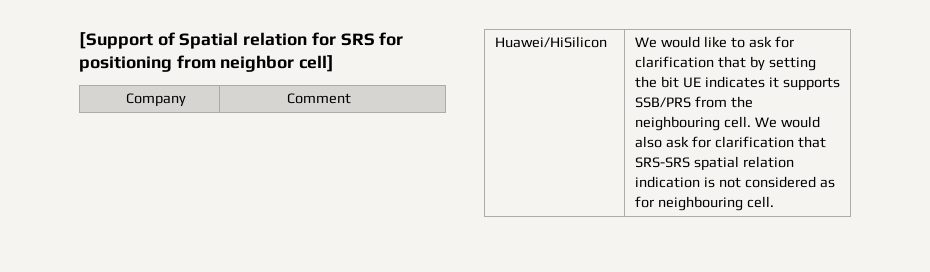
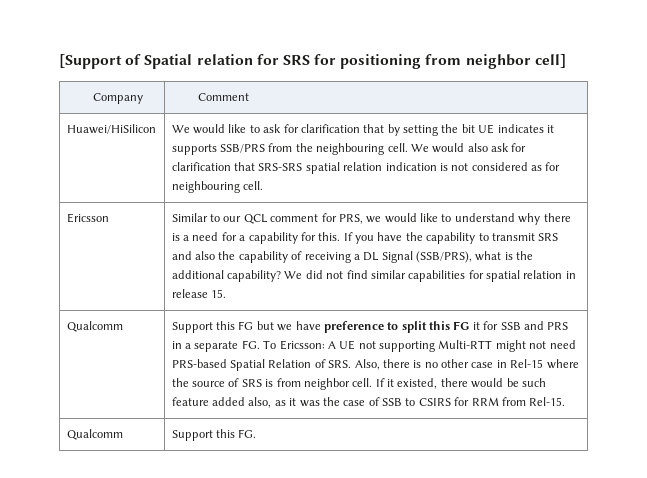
(774, 202) none -> [66,213,109,223] [171,213,571,225] [171,232,559,244] [171,251,534,263] [171,270,576,282] [171,289,227,298] [66,321,123,332] [171,321,569,333] [171,340,576,352] [171,359,579,371] [171,378,546,390] [171,397,566,408] [66,429,123,440] [171,429,257,441] // Ericsson | Similar to our QCL comment for PRS, we would like to understand why there is a need for a capability for this. If you have the capability to transmit SRS and also the capability of receiving a DL Signal (SSB/PRS), what is the additional capability? We did not find similar capabilities for spatial relation in release 15. // Qualcomm | Support this FG but we have preference to split this FG it for SSB and PRS in a separate FG. To Ericsson: A UE not supporting Multi-RTT might not need PRS-based Spatial Relation of SRS. Also, there is no other case in Rel-15 where the source of SRS is from neighbor cell. If it existed, there would be such feature added also, as it was the case of SSB to CSIRS for RRM from Rel-15. // Qualcomm | Support this FG.

